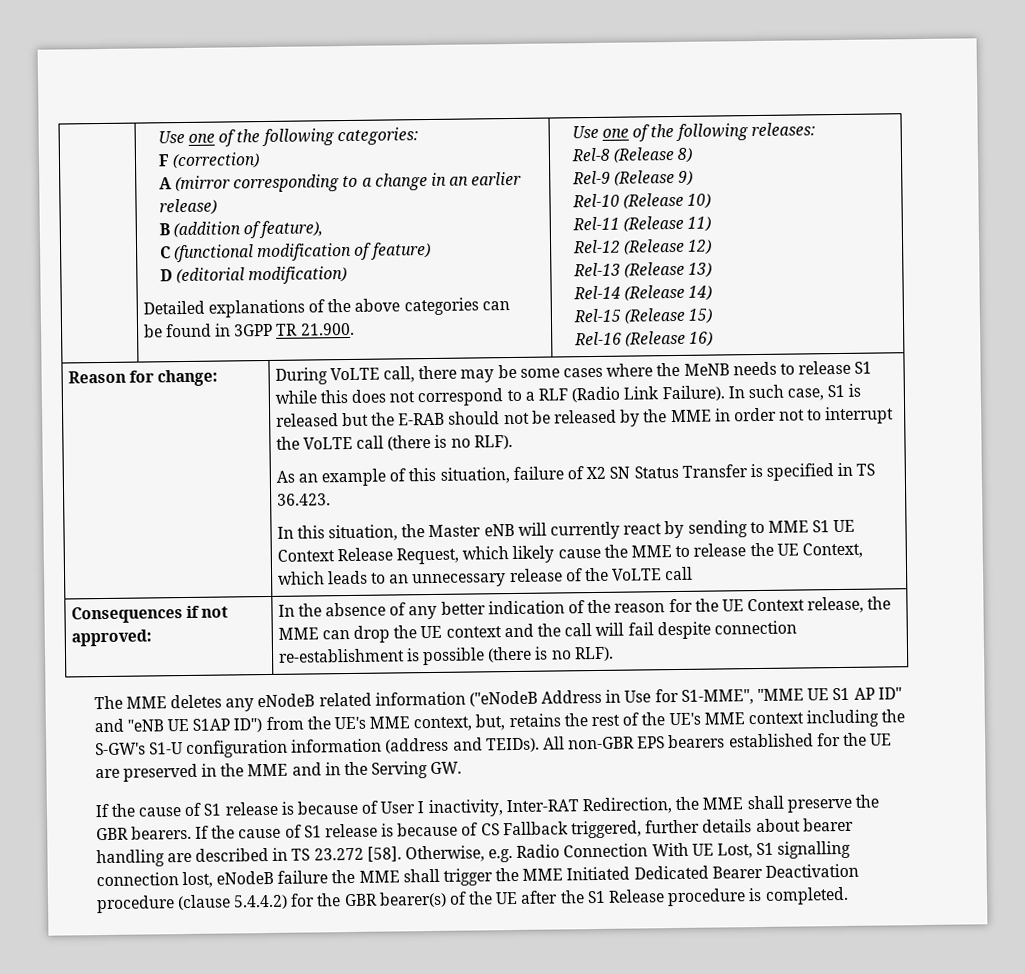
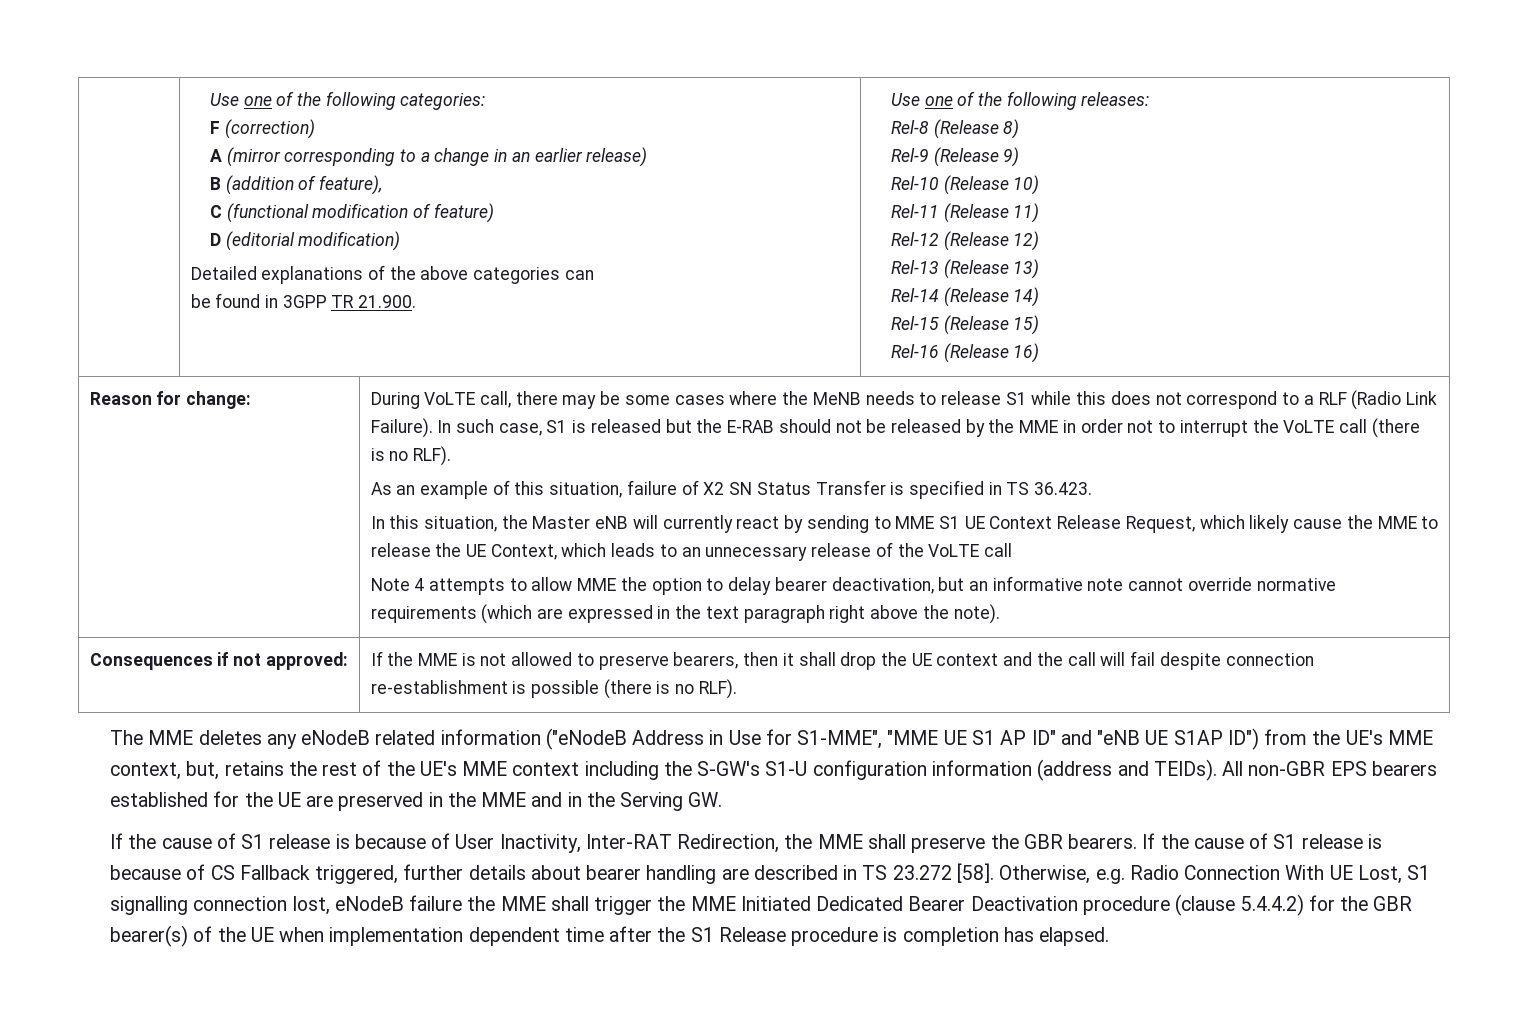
[70,605,229,624] [70,629,152,647] [277,596,892,620] [277,627,350,640] // Consequences if not approved: | In the absence of any better indication of the reason for the UE Context release, the MME can -> [370,576,1336,595] [370,604,1000,624] [89,652,348,670] [370,651,836,670] // Note 4 attempts to allow MME the option to delay bearer deactivation, but an informative note cannot override normative requirements (which are expressed in the text paragraph right above the note). // Consequences if not approved: | If the MME is not allowed to preserve bearers, then it shall
[417,799,504,818] I inactivity, -> [499,834,581,853] Inactivity,
(519, 898) none -> [279,927,604,946] when implementation dependent time
[764,886,849,905] completed. -> [902,927,1110,946] completion has elapsed.

